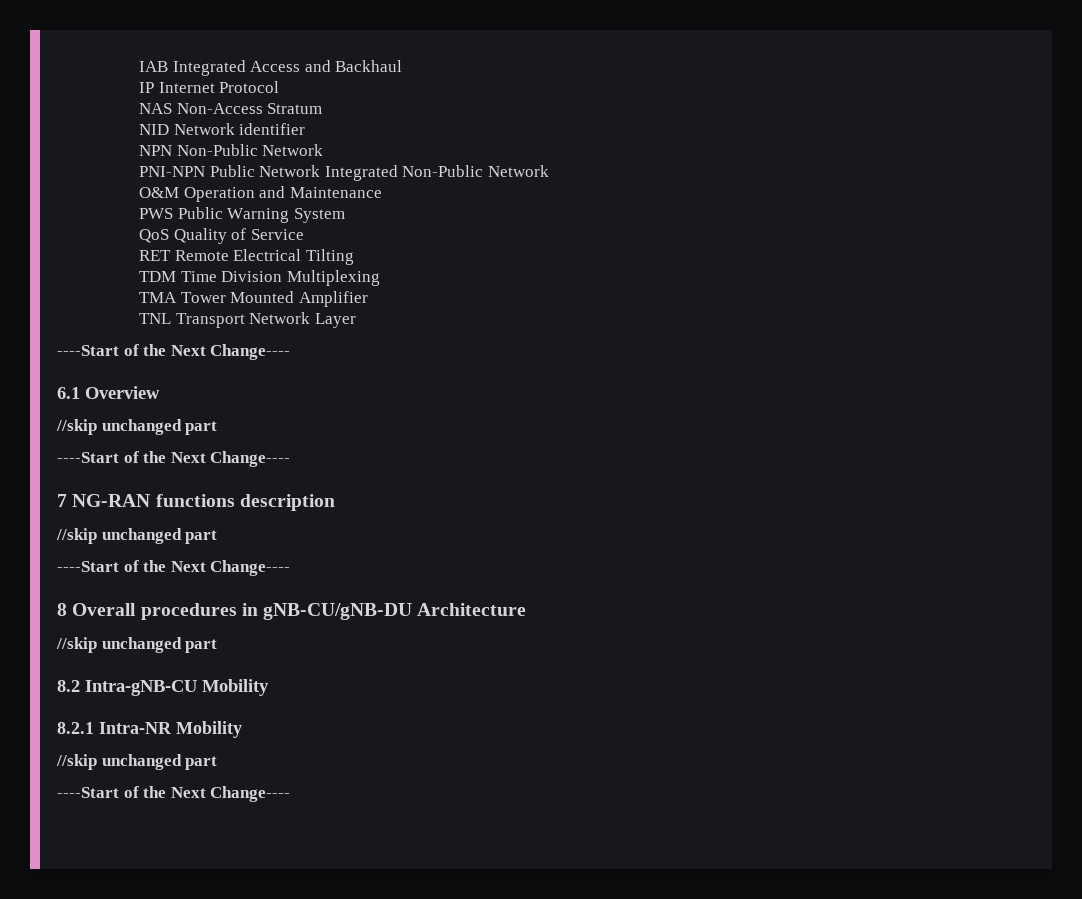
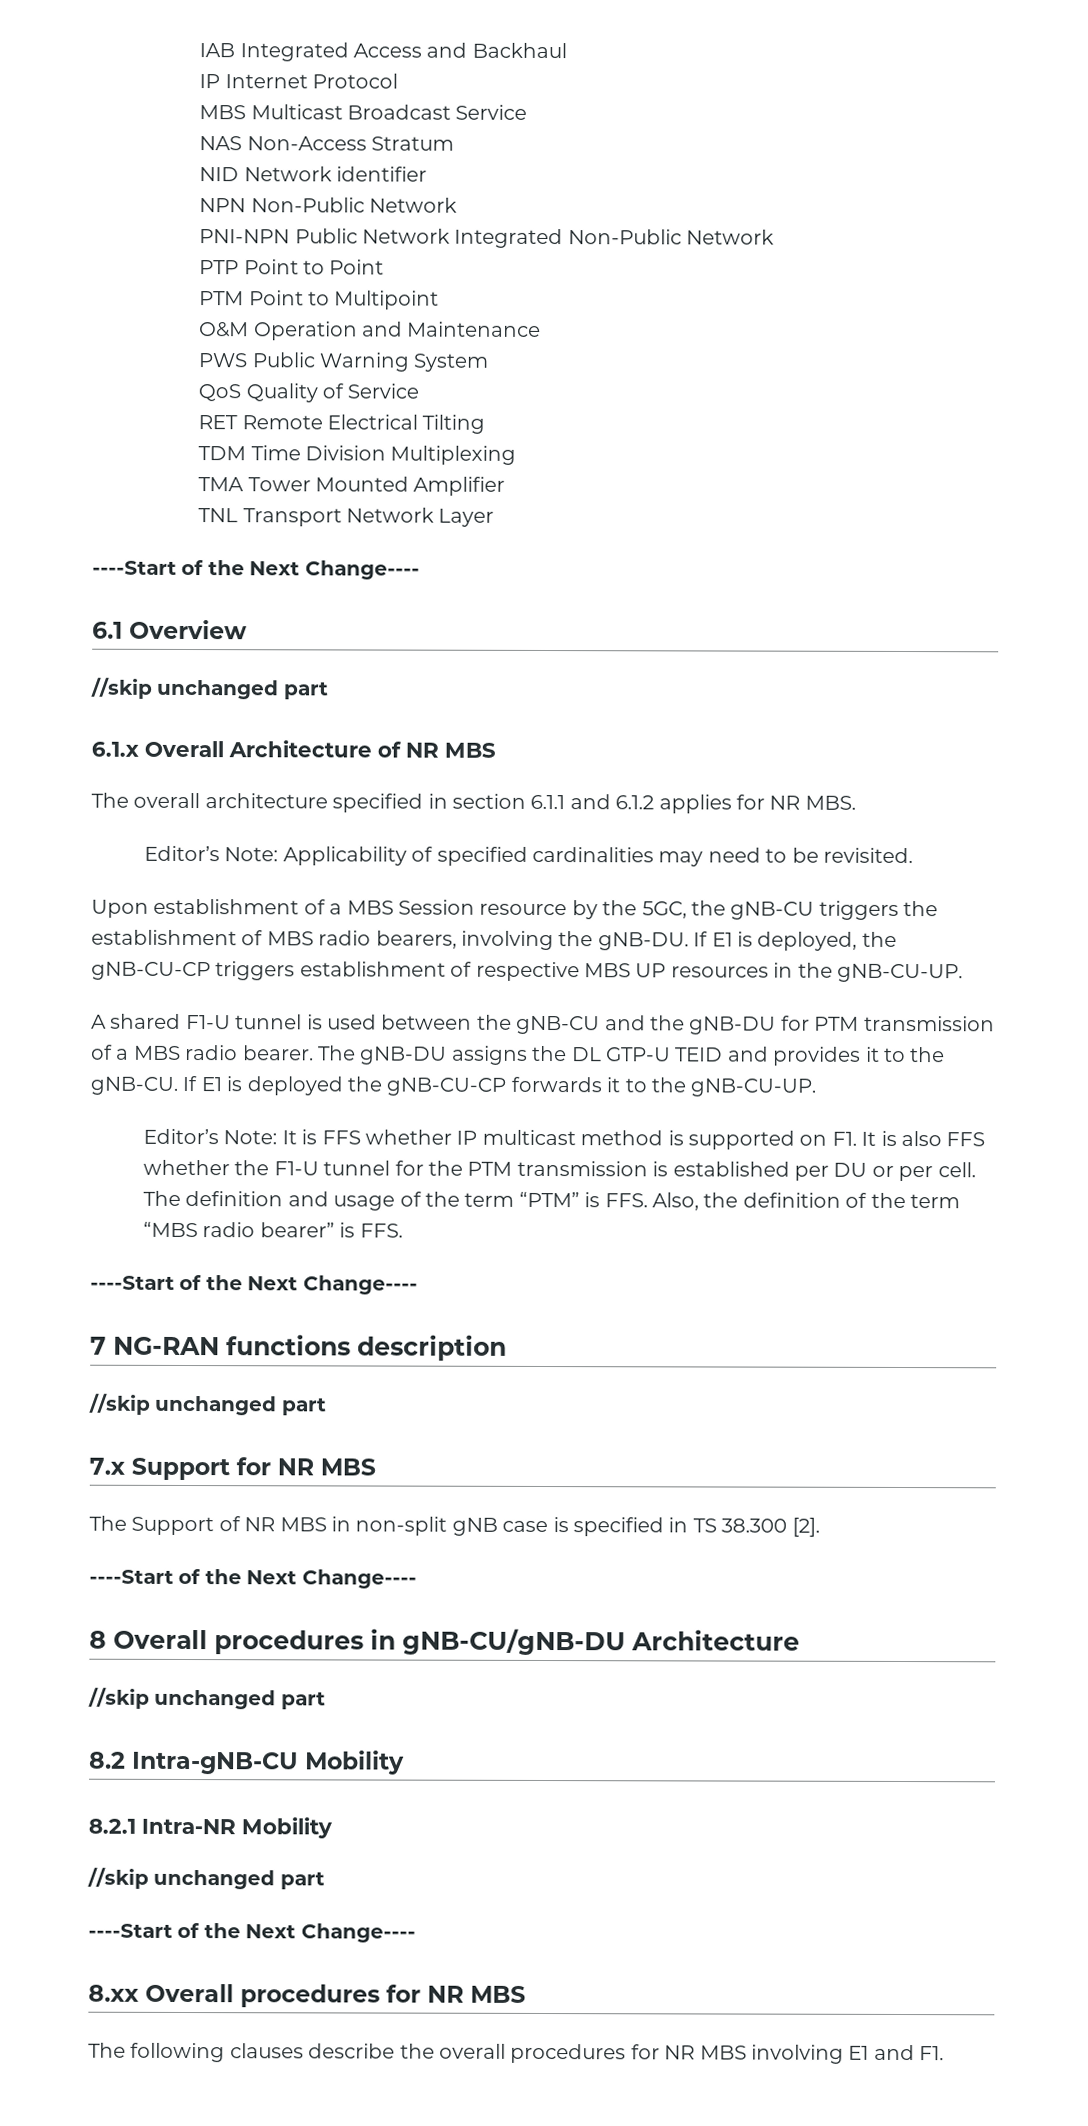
(280, 87) none -> [199,104,528,120] // MBS Multicast Broadcast Service
(549, 171) none -> [199,259,385,275] [199,290,440,310] // PTP Point to Point // PTM Point to Multipoint
(218, 428) none -> [91,740,496,758] [91,792,856,814] [144,845,914,867] [91,898,939,920] [91,929,897,951] [91,961,963,983] [91,1013,995,1035] [91,1044,946,1066] [90,1075,817,1097] [143,1128,986,1150] [143,1159,976,1182] [143,1190,961,1211] [143,1221,403,1238] // 6.1.x Overall Architecture of NR MBS // The overall architecture specified in section 6.1.1 and 6.1.2 applies for NR MBS. // Editor’s Note: Applicability of specified cardinalities may need to be revisited. // Upon establishment of a MBS Session resource by the 5GC, the gNB-CU triggers the establishment of MBS radio bearers, involving the gNB-DU. If E1 is deployed, the gNB-CU-CP triggers establishment of respective MBS UP resources in the gNB-CU-UP. // A shared F1-U tunnel is used between the gNB-CU and the gNB-DU for PTM transmission of a MBS radio bearer. The gNB-DU assigns the DL GTP-U TEID and provides it to the gNB-CU. If E1 is deployed the gNB-CU-CP forwards it to the gNB-CU-UP. // Editor’s Note: It is FFS whether IP multicast method is supported on F1. It is also FFS whether the F1-U tunnel for the PTM transmission is established per DU or per cell. The definition and usage of the term “PTM” is FFS. Also, the definition of the term “MBS radio bearer” is FFS.
(218, 537) none -> [89,1457,376,1481] [89,1515,820,1537] // 7.x Support for NR MBS // The Support of NR MBS in non-split gNB case is specified in TS 38.300 [2].
(291, 794) none -> [88,1983,526,2008] [88,2042,945,2064] // 8.xx Overall procedures for NR MBS // The following clauses describe the overall procedures for NR MBS involving E1 and F1.

